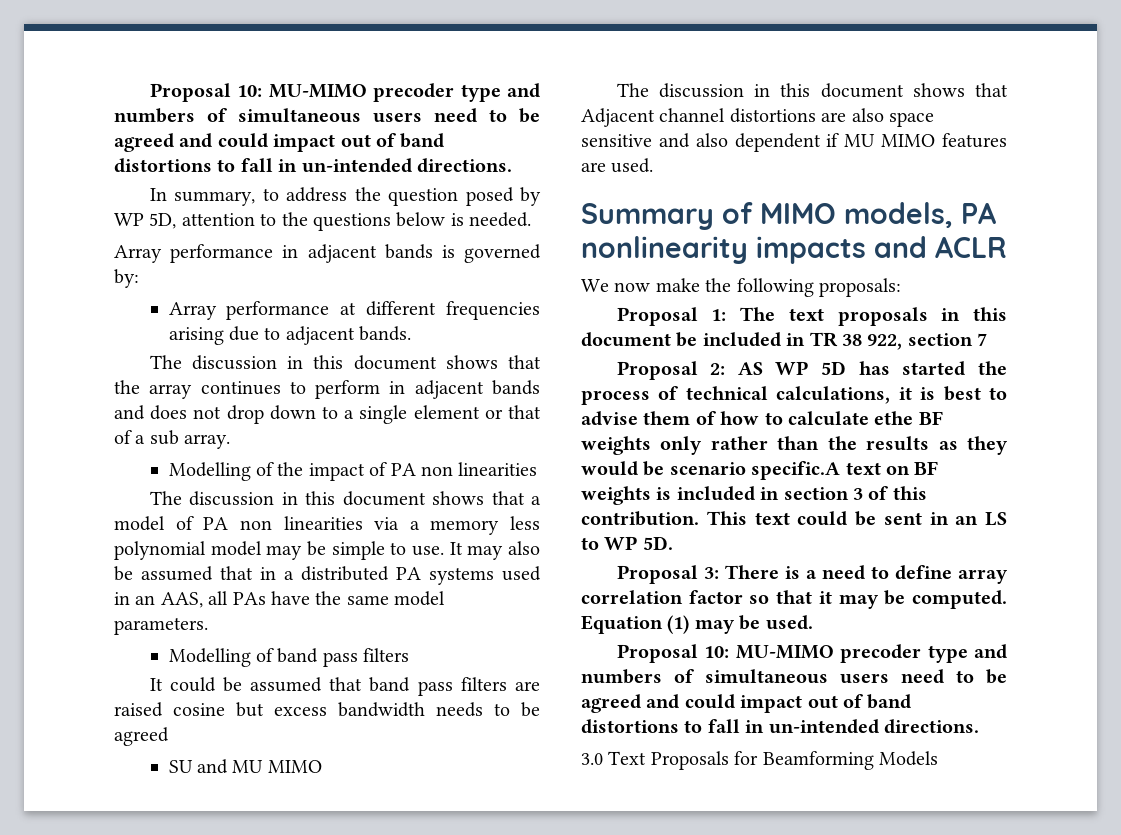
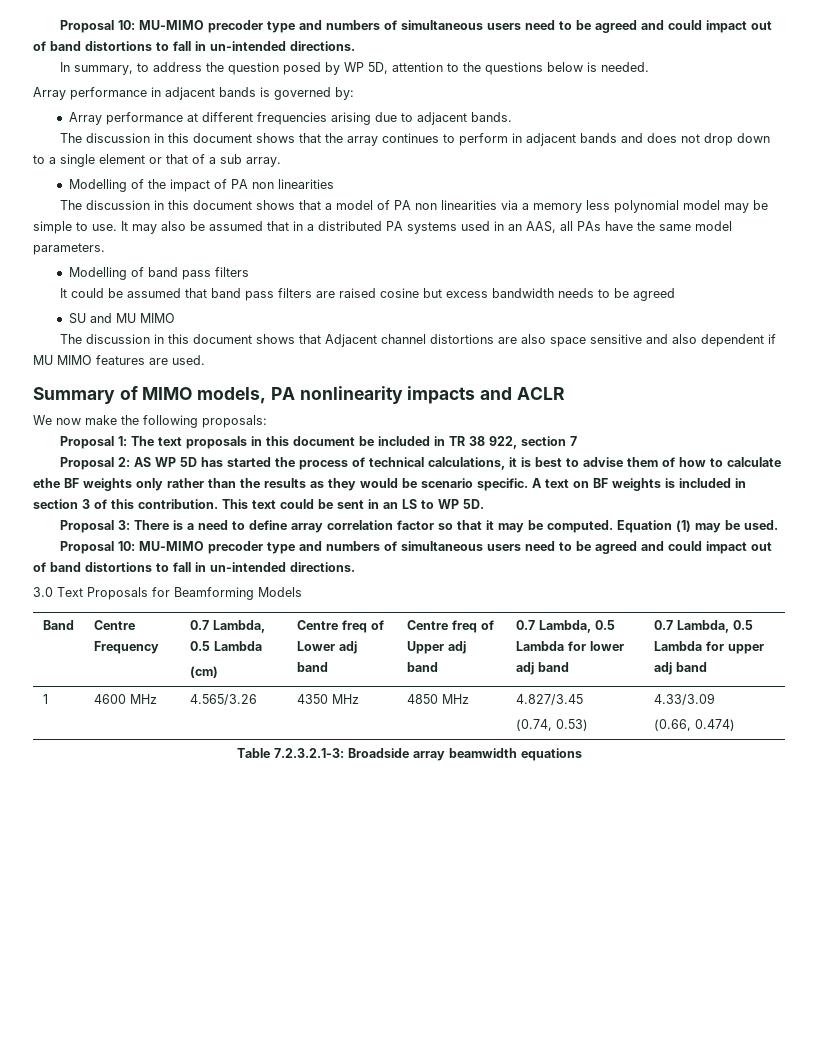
[751,461,841,480] specific.A -> [477,478,542,491] specific. A
(938, 758) none -> [42,620,74,630] [93,620,135,630] [93,641,159,654] [189,620,265,633] [189,641,262,651] [189,666,218,678] [296,620,384,633] [296,641,357,654] [296,662,328,672] [406,620,494,633] [406,641,466,654] [406,662,438,672] [515,620,615,633] [515,641,624,651] [515,662,569,675] [653,620,753,633] [653,641,764,654] [653,662,707,675] [42,694,48,704] [93,694,157,704] [189,694,257,705] [296,694,359,704] [406,694,469,704] [515,694,583,705] [515,719,588,731] [653,693,715,705] [653,719,735,731] [236,748,582,761] // Band | Centre Frequency | 0.7 Lambda, 0.5 Lambda // (cm) | Centre freq of Lower adj band | Centre freq of Upper adj band | 0.7 Lambda, 0.5 Lambda for lower adj band | 0.7 Lambda, 0.5 Lambda for upper adj band // 1 | 4600 MHz | 4.565/3.26 | 4350 MHz | 4850 MHz | 4.827/3.45 // (0.74, 0.53) | 4.33/3.09 // (0.66, 0.474) // Table 7.2.3.2.1-3: Broadside array beamwidth equations

